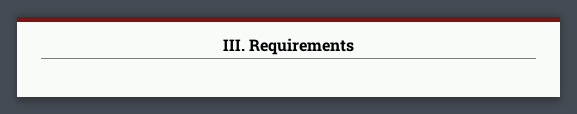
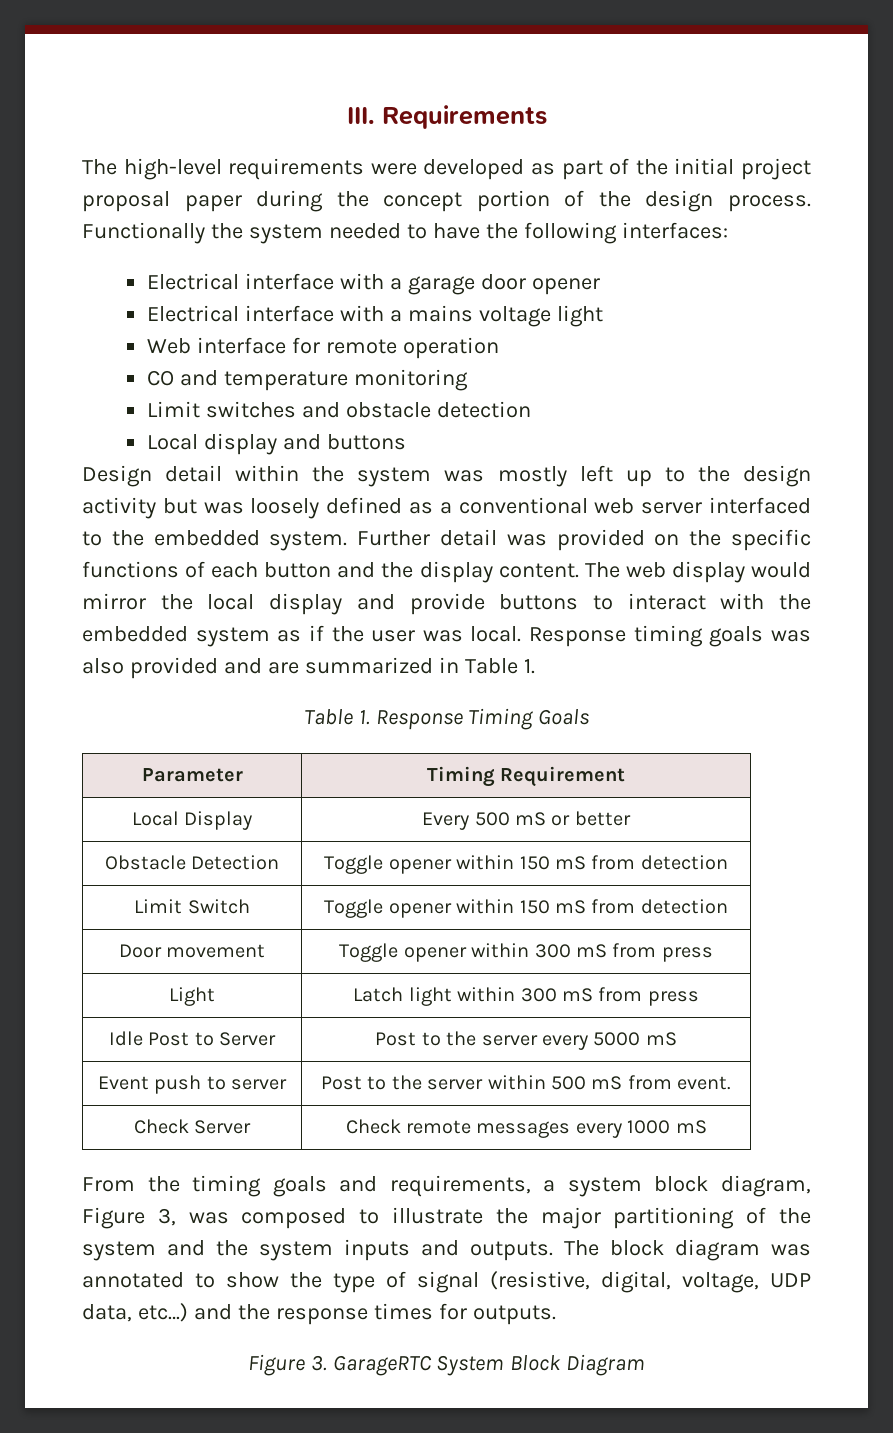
(355, 46) none -> [82,158,812,180] [82,190,811,212] [82,222,728,244] [146,273,600,295] [146,305,603,327] [146,337,499,359] [146,369,468,391] [146,401,531,418] [146,433,406,455] [82,465,811,487] [82,497,811,519] [82,529,811,551] [82,561,811,583] [82,593,812,615] [82,625,811,647] [82,657,535,679] [303,708,590,730] [141,768,243,782] [426,766,626,787] [131,811,253,830] [422,811,631,830] [104,855,280,870] [324,855,728,874] [134,899,250,914] [324,899,728,918] [118,944,266,958] [339,943,713,962] [169,987,215,1006] [353,987,699,1006] [108,1031,277,1046] [375,1031,677,1050] [97,1075,288,1094] [320,1075,732,1090] [133,1119,252,1134] [345,1119,707,1138] [82,1175,811,1197] [82,1207,811,1229] [82,1239,811,1261] [82,1271,811,1293] [82,1303,556,1325] [247,1354,646,1376] // The high-level requirements were developed as part of the initial project proposal paper during the concept portion of the design process. Functionally the system needed to have the following interfaces: // Electrical interface with a garage door opener // Electrical interface with a mains voltage light // Web interface for remote operation // CO and temperature monitoring // Limit switches and obstacle detection // Local display and buttons // Design detail within the system was mostly left up to the design activity but was loosely defined as a conventional web server interfaced to the embedded system. Further detail was provided on the specific functions of each button and the display content. The web display would mirror the local display and provide buttons to interact with the embedded system as if the user was local. Response timing goals was also provided and are summarized in Table 1. // Table 1. Response Timing Goals // Parameter | Timing Requirement // Local Display | Every 500 mS or better // Obstacle Detection | Toggle opener within 150 mS from detection // Limit Switch | Toggle opener within 150 mS from detection // Door movement | Toggle opener within 300 mS from press // Light | Latch light within 300 mS from press // Idle Post to Server | Post to the server every 5000 mS // Event push to server | Post to the server within 500 mS from event. // Check Server | Check remote messages every 1000 mS // From the timing goals and requirements, a system block diagram, Figure 3, was composed to illustrate the major partitioning of the system and the system inputs and outputs. The block diagram was annotated to show the type of signal (resistive, digital, voltage, UDP data, etc…) and the response times for outputs. // Figure 3. GarageRTC System Block Diagram

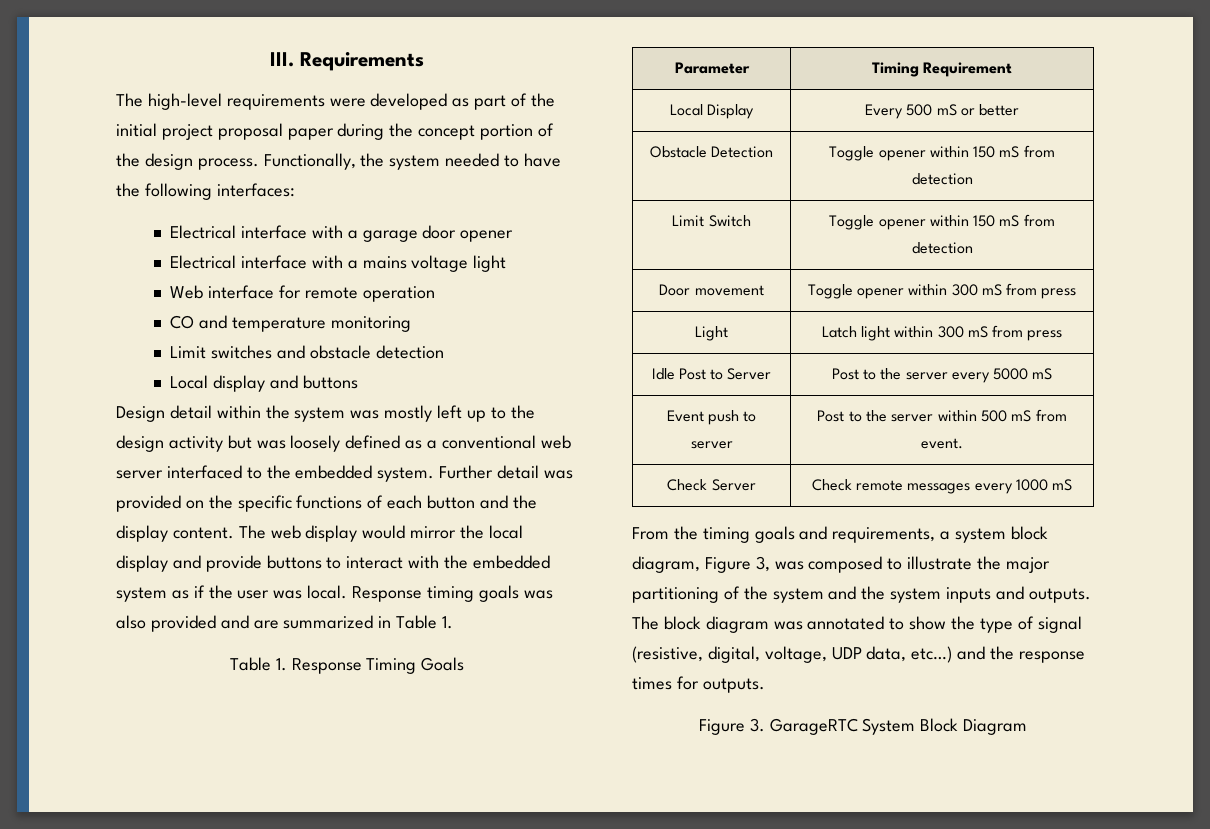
[82,222,205,244] Functionally -> [263,153,356,170] Functionally,

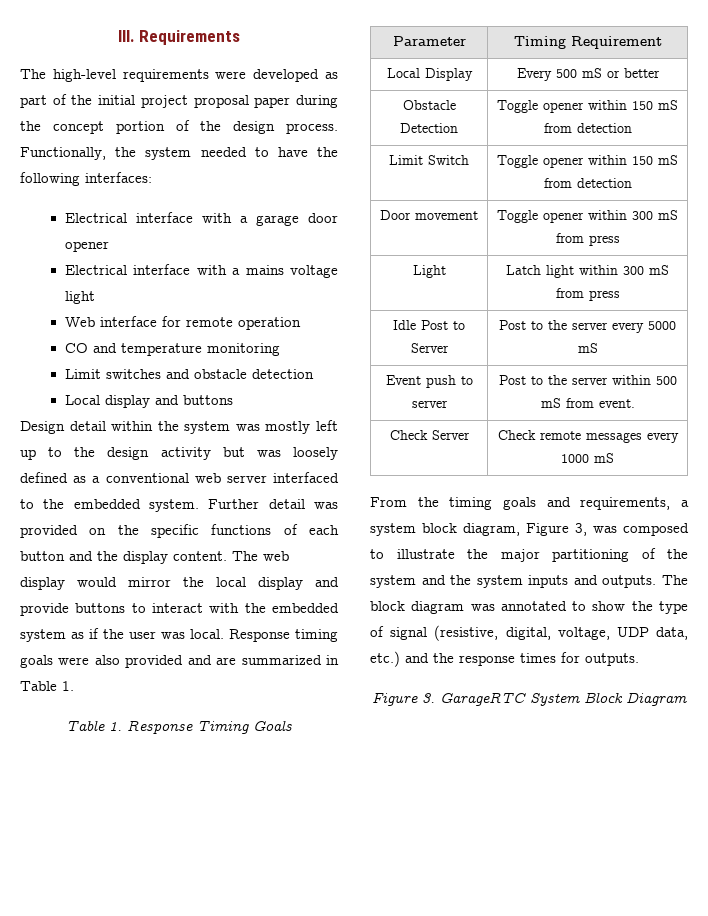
[523,590,553,599] was -> [58,657,90,665] were
[911,646,953,663] etc…) -> [370,651,400,667] etc.)

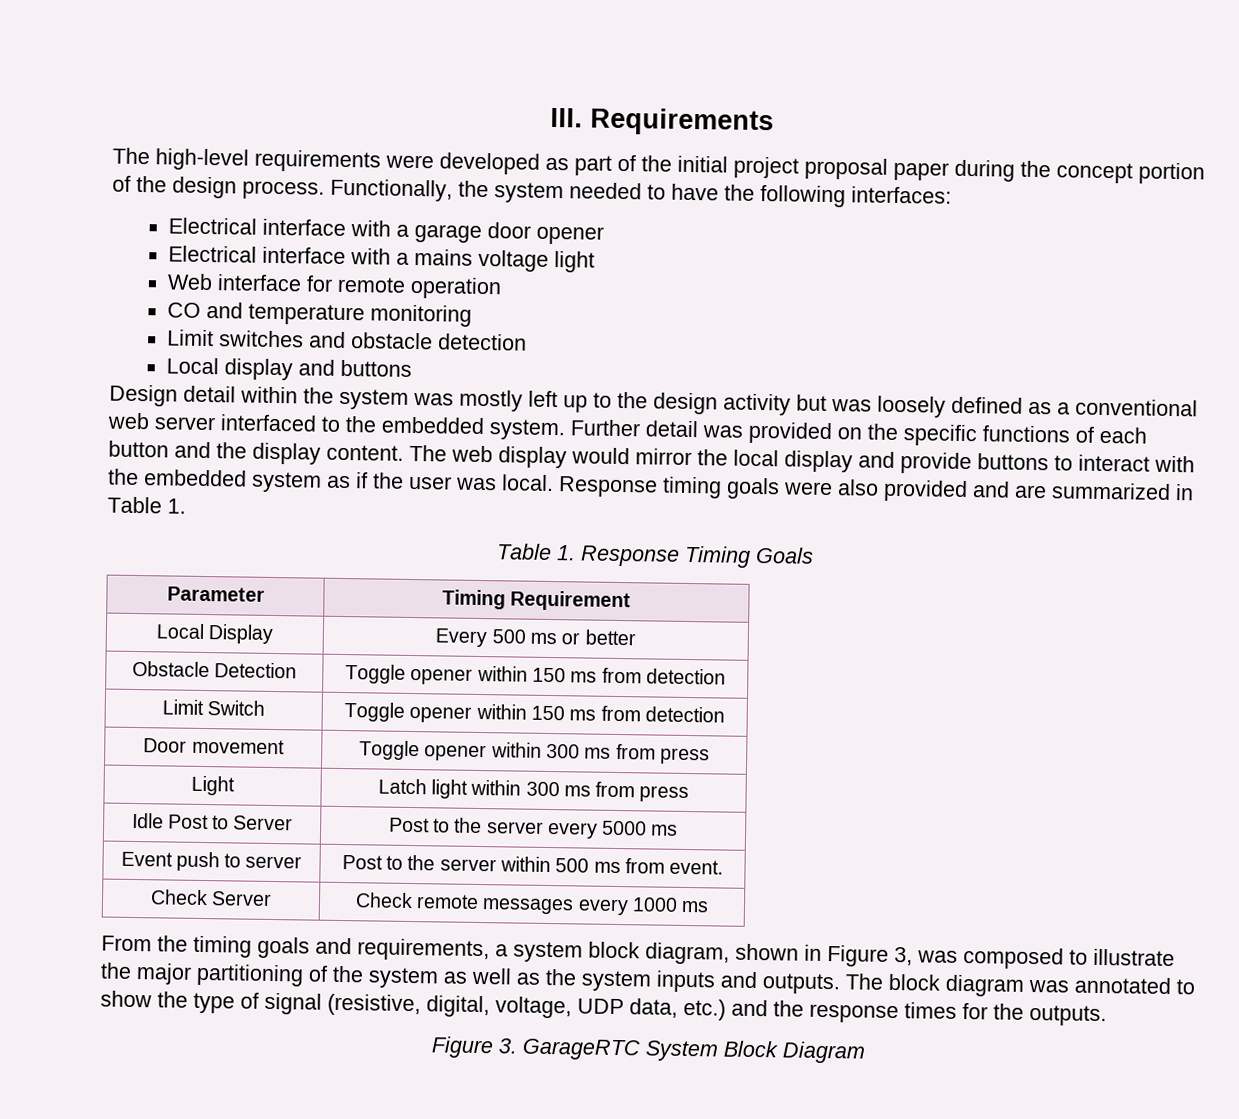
[581,68,602,78] mS -> [530,632,557,645] ms
[658,100,678,110] mS -> [570,671,598,683] ms
[658,155,678,165] mS -> [569,709,597,721] ms
[658,210,678,220] mS -> [584,747,612,759] ms
[649,265,669,275] mS -> [563,785,591,797] ms
[577,343,598,353] mS -> [651,824,679,836] ms
[540,398,561,408] mS -> [593,861,621,874] ms
[594,453,614,463] mS -> [681,900,710,913] ms
(520, 529) none -> [735,943,822,961] shown in
[421,575,446,585] and -> [443,967,541,985] as well as
(580, 657) none -> [993,1003,1024,1020] the

